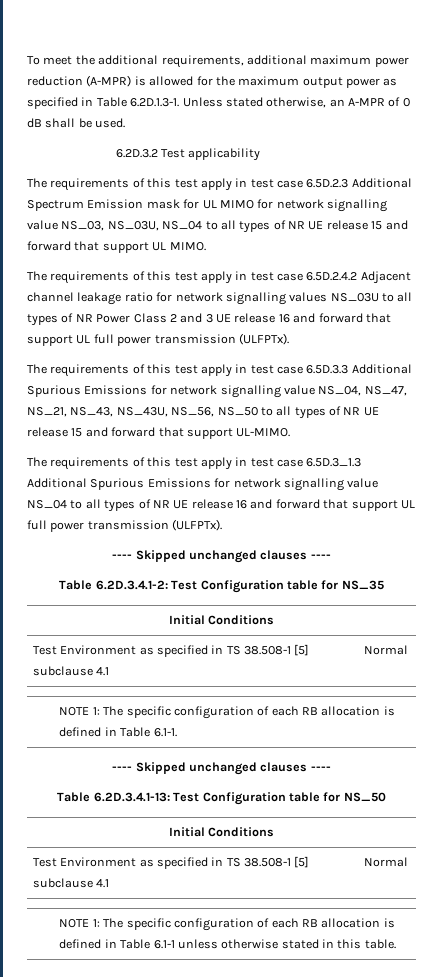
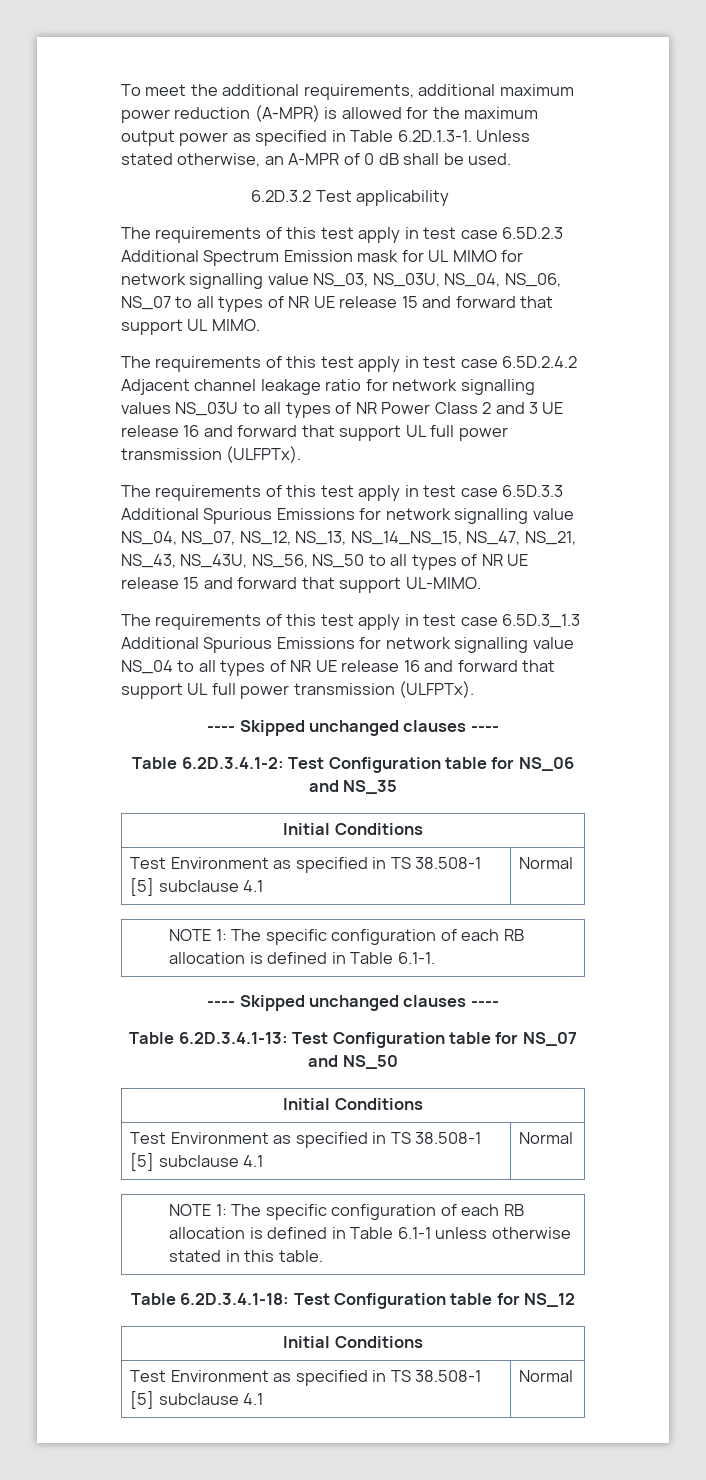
[162,221,203,230] NS_04 -> [444,273,561,287] [121,296,171,310] NS_04, NS_06, NS_07
(362, 391) none -> [181,531,462,545] NS_07, NS_12, NS_13, NS_14_NS_15,
(339, 585) none -> [518,757,574,771] [308,780,339,792] NS_06 and
(341, 797) none -> [522,1032,577,1046] [308,1055,339,1067] NS_07 and
(396, 944) none -> [130,1293,576,1309] [283,1336,423,1348] [130,1370,482,1386] [130,1391,264,1409] [519,1370,574,1382] // Table 6.2D.3.4.1-18: Test Configuration table for NS_12 // Initial Conditions // Test Environment as specified in TS 38.508-1 [5] subclause 4.1 | Normal

